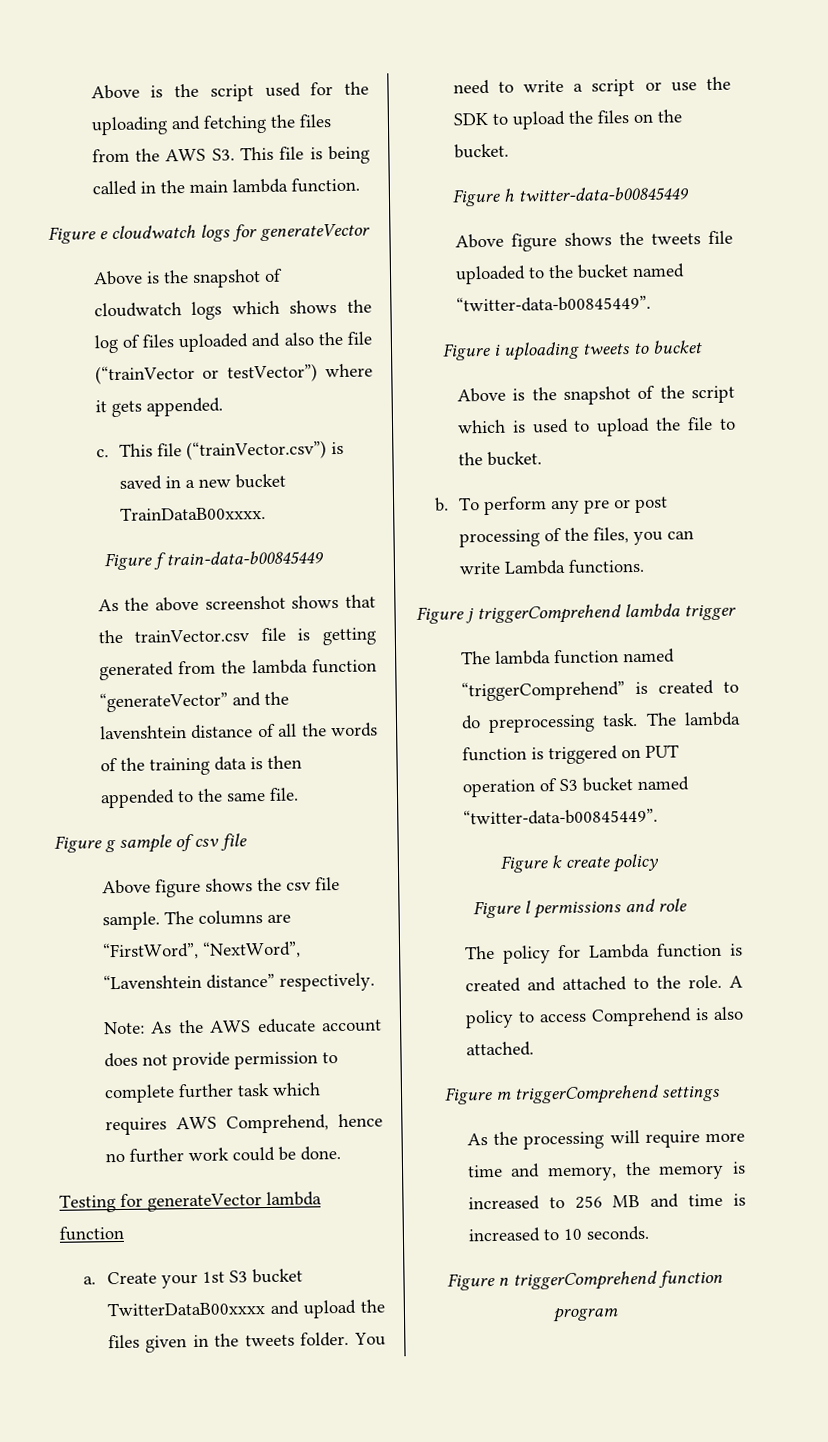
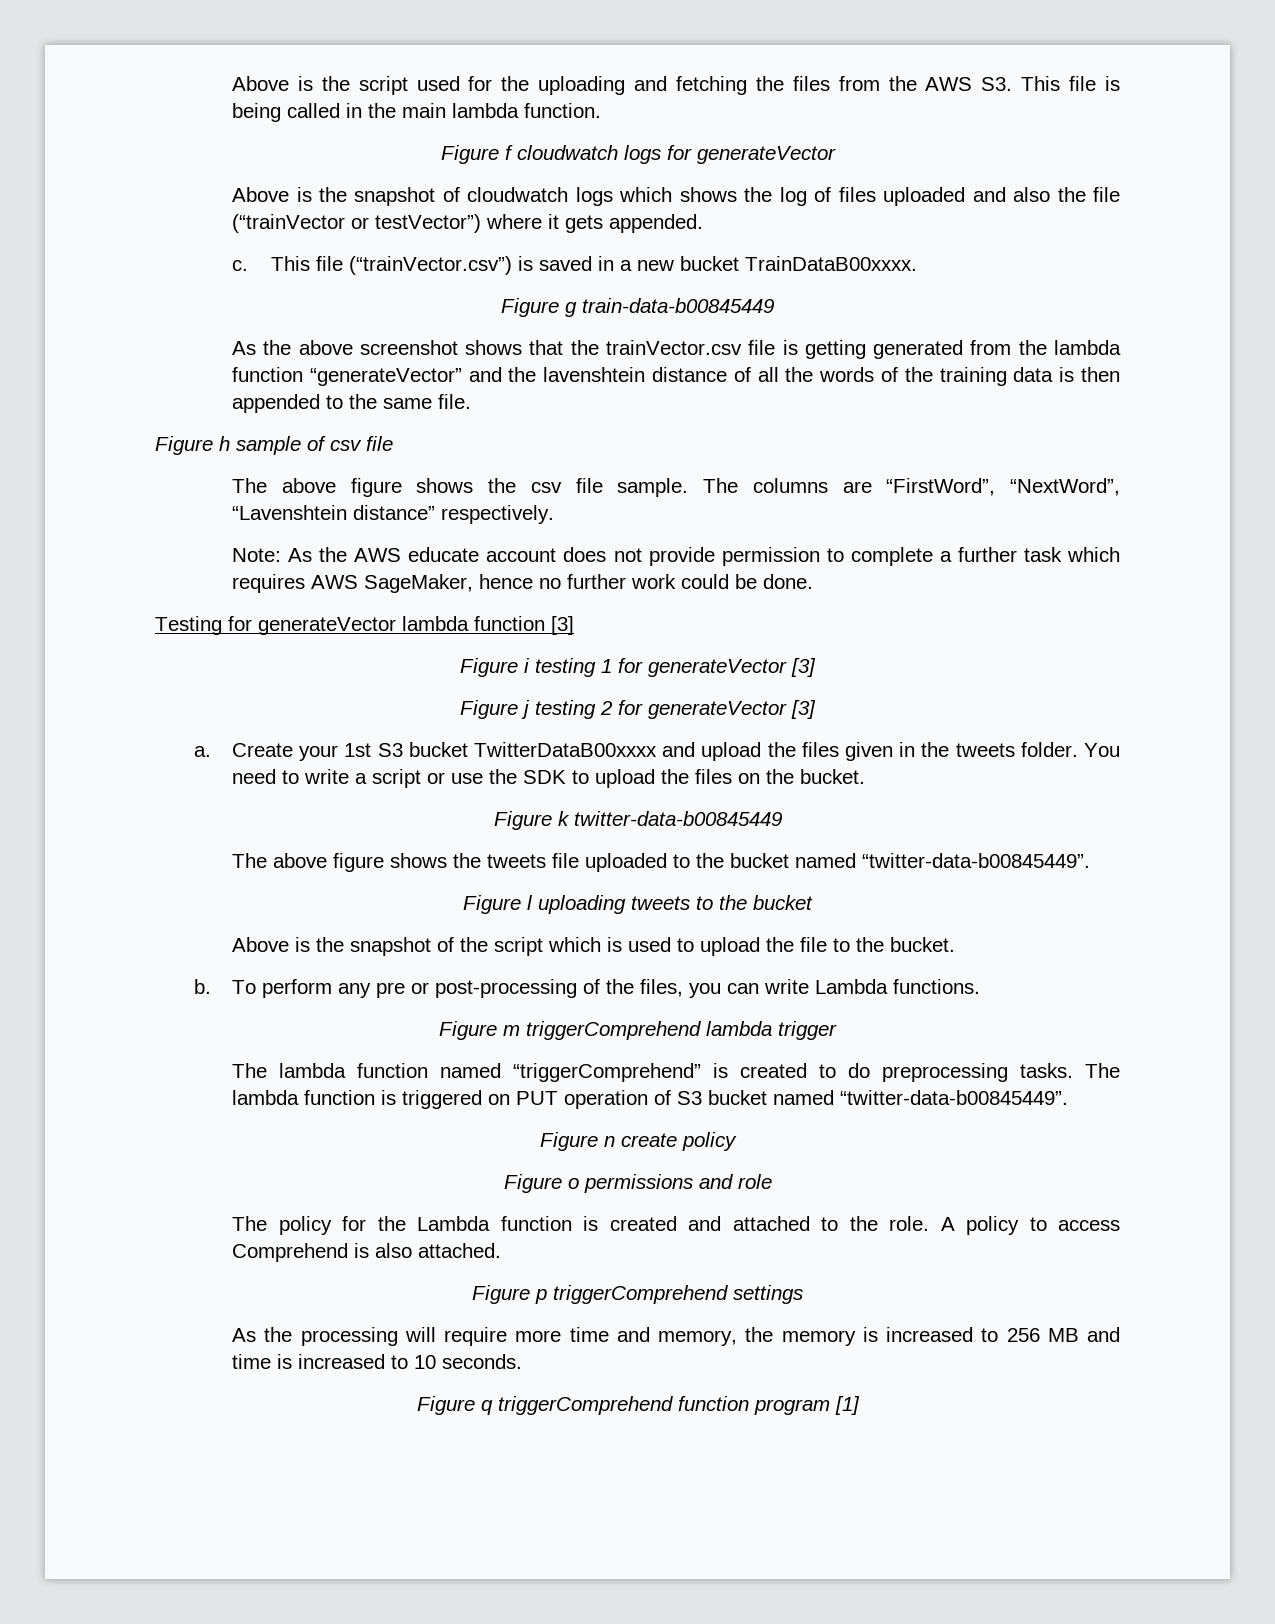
[99,231,108,240] e -> [504,145,513,160] f
[152,552,166,570] f -> [565,302,577,317] g
[105,840,116,853] g -> [219,436,230,451] h
[101,879,151,895] Above -> [232,478,336,493] The above
(175, 1094) none -> [939,551,952,562] a
[225,1114,329,1134] Comprehend, -> [364,574,474,593] SageMaker,
(124, 1233) none -> [551,616,574,635] [460,658,816,677] [460,700,816,719] [3] // Figure i testing 1 for generateVector [3] // Figure j testing 2 for generateVector [3]
[503,188,515,202] h -> [557,811,570,826] k
[454,233,504,249] Above -> [232,853,328,868] The above
[493,344,501,356] i -> [527,895,533,910] l
(650, 348) none -> [719,895,747,910] the
[634,496,668,514] [458,529,540,548] post processing -> [435,979,578,998] post-processing
[465,608,474,624] j -> [503,1025,520,1036] m
[602,712,639,727] task. -> [1020,1063,1074,1078] tasks.
[551,855,562,869] k -> [604,1136,615,1147] n
[524,900,531,914] l -> [567,1178,579,1189] o
(582, 951) none -> [377,1216,406,1231] the
[495,1091,512,1100] m -> [535,1289,547,1304] p
[497,1277,509,1286] n -> [480,1400,493,1415] q
(619, 1315) none -> [834,1396,860,1415] [1]

